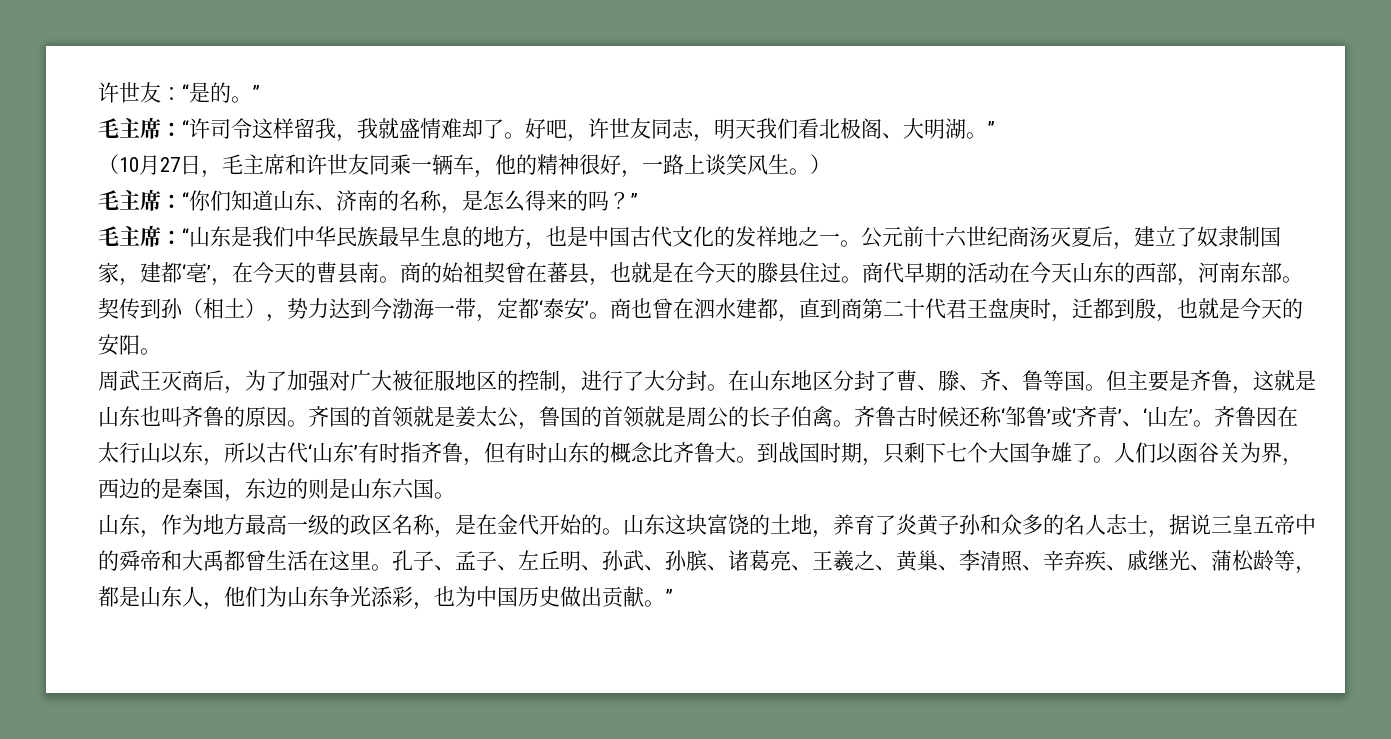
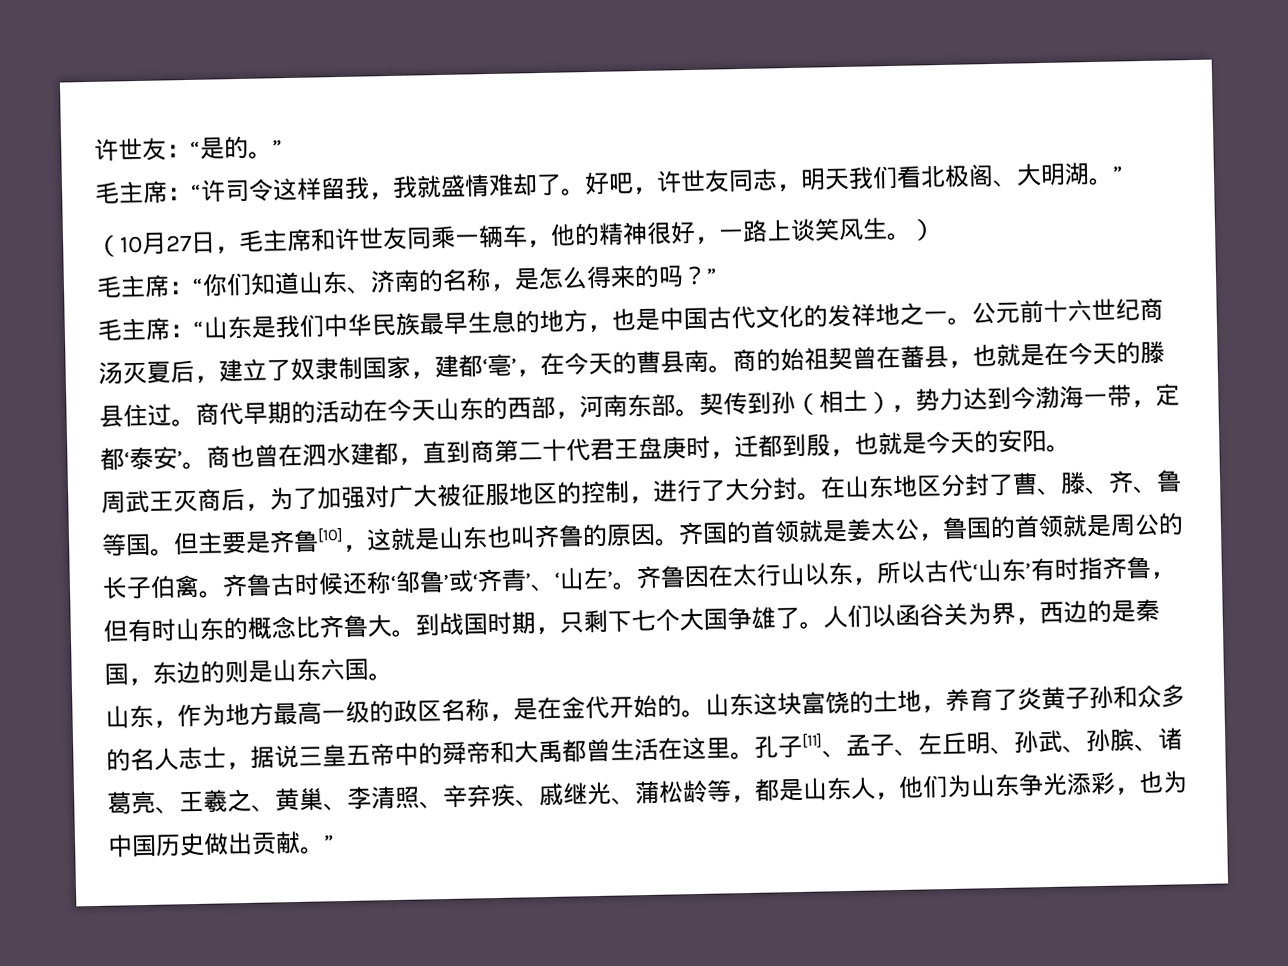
(1232, 380) none -> [317,527,344,543] [10]
(434, 561) none -> [802,732,823,748] [11]

